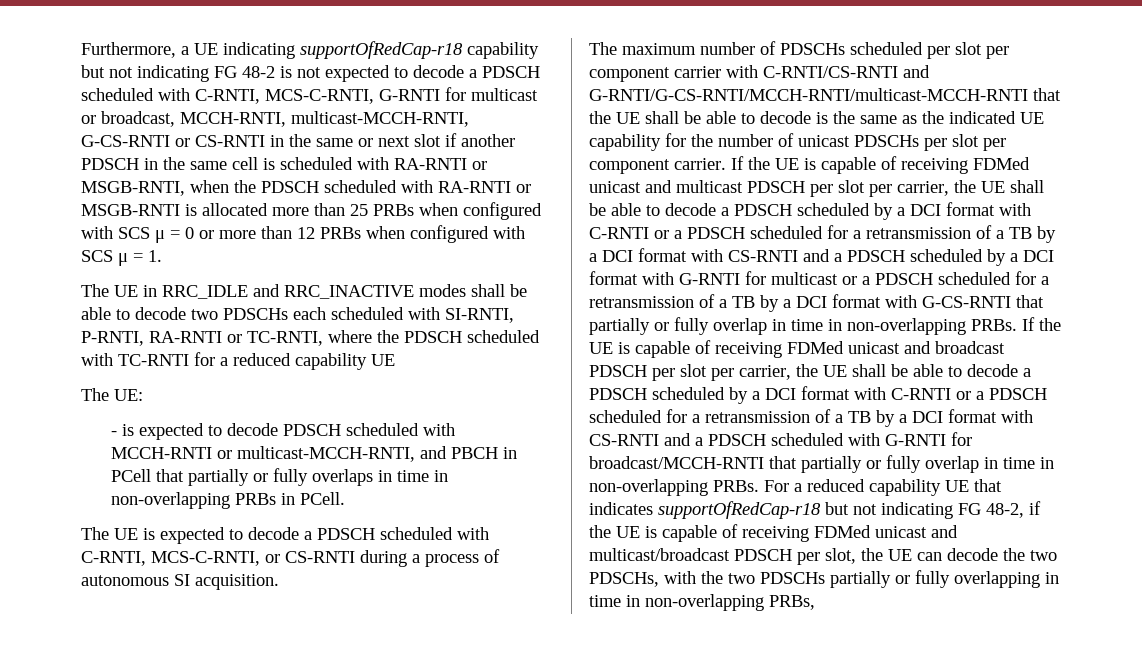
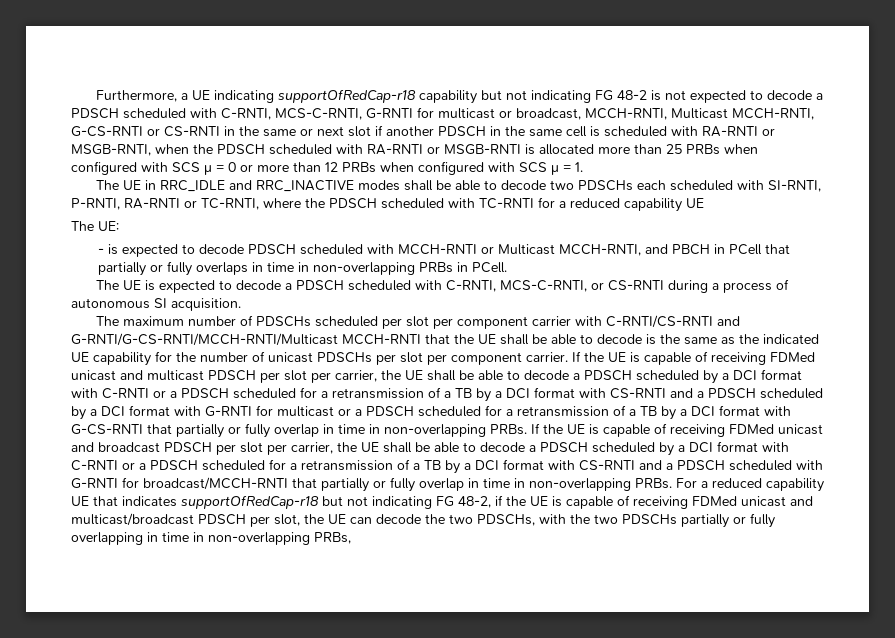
[291,111,469,127] multicast-MCCH-RNTI, -> [671,108,814,120] Multicast MCCH-RNTI,
[237,446,416,462] multicast-MCCH-RNTI, -> [498,244,642,256] Multicast MCCH-RNTI,
[589,88,1028,101] G-RNTI/G-CS-RNTI/MCCH-RNTI/multicast-MCCH-RNTI -> [71,333,421,346] G-RNTI/G-CS-RNTI/MCCH-RNTI/Multicast MCCH-RNTI

